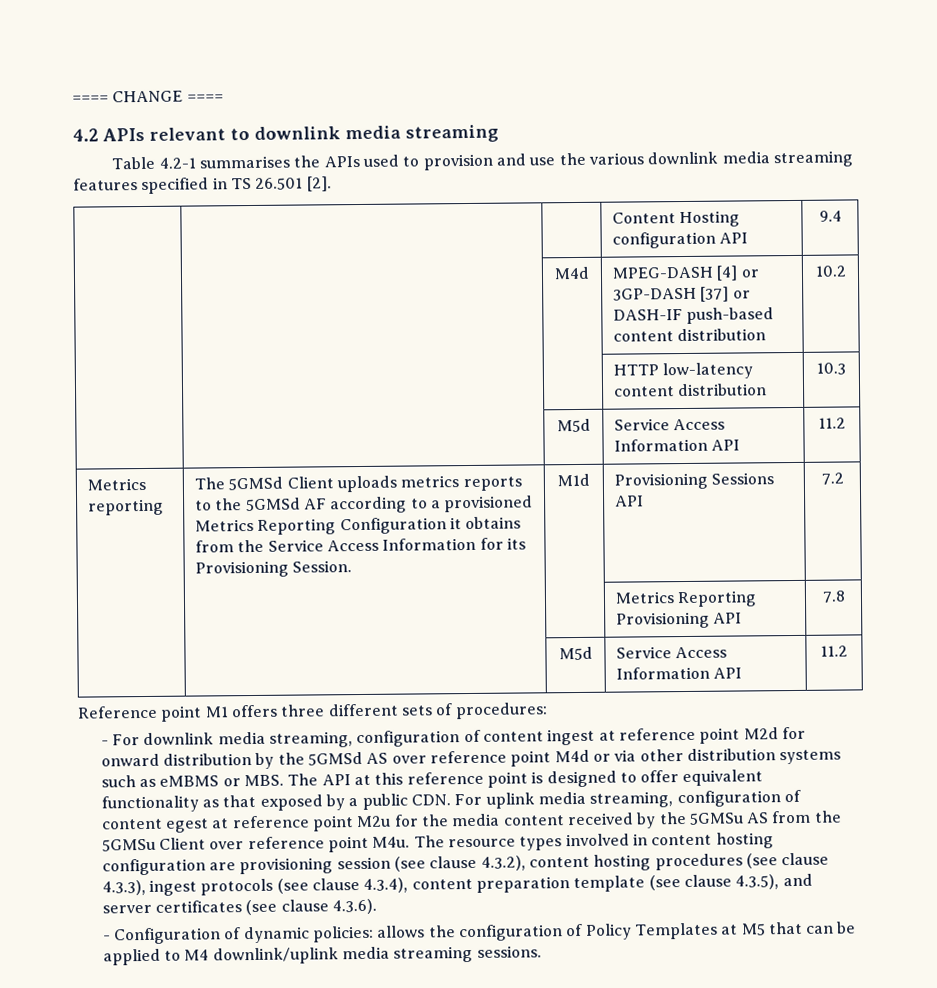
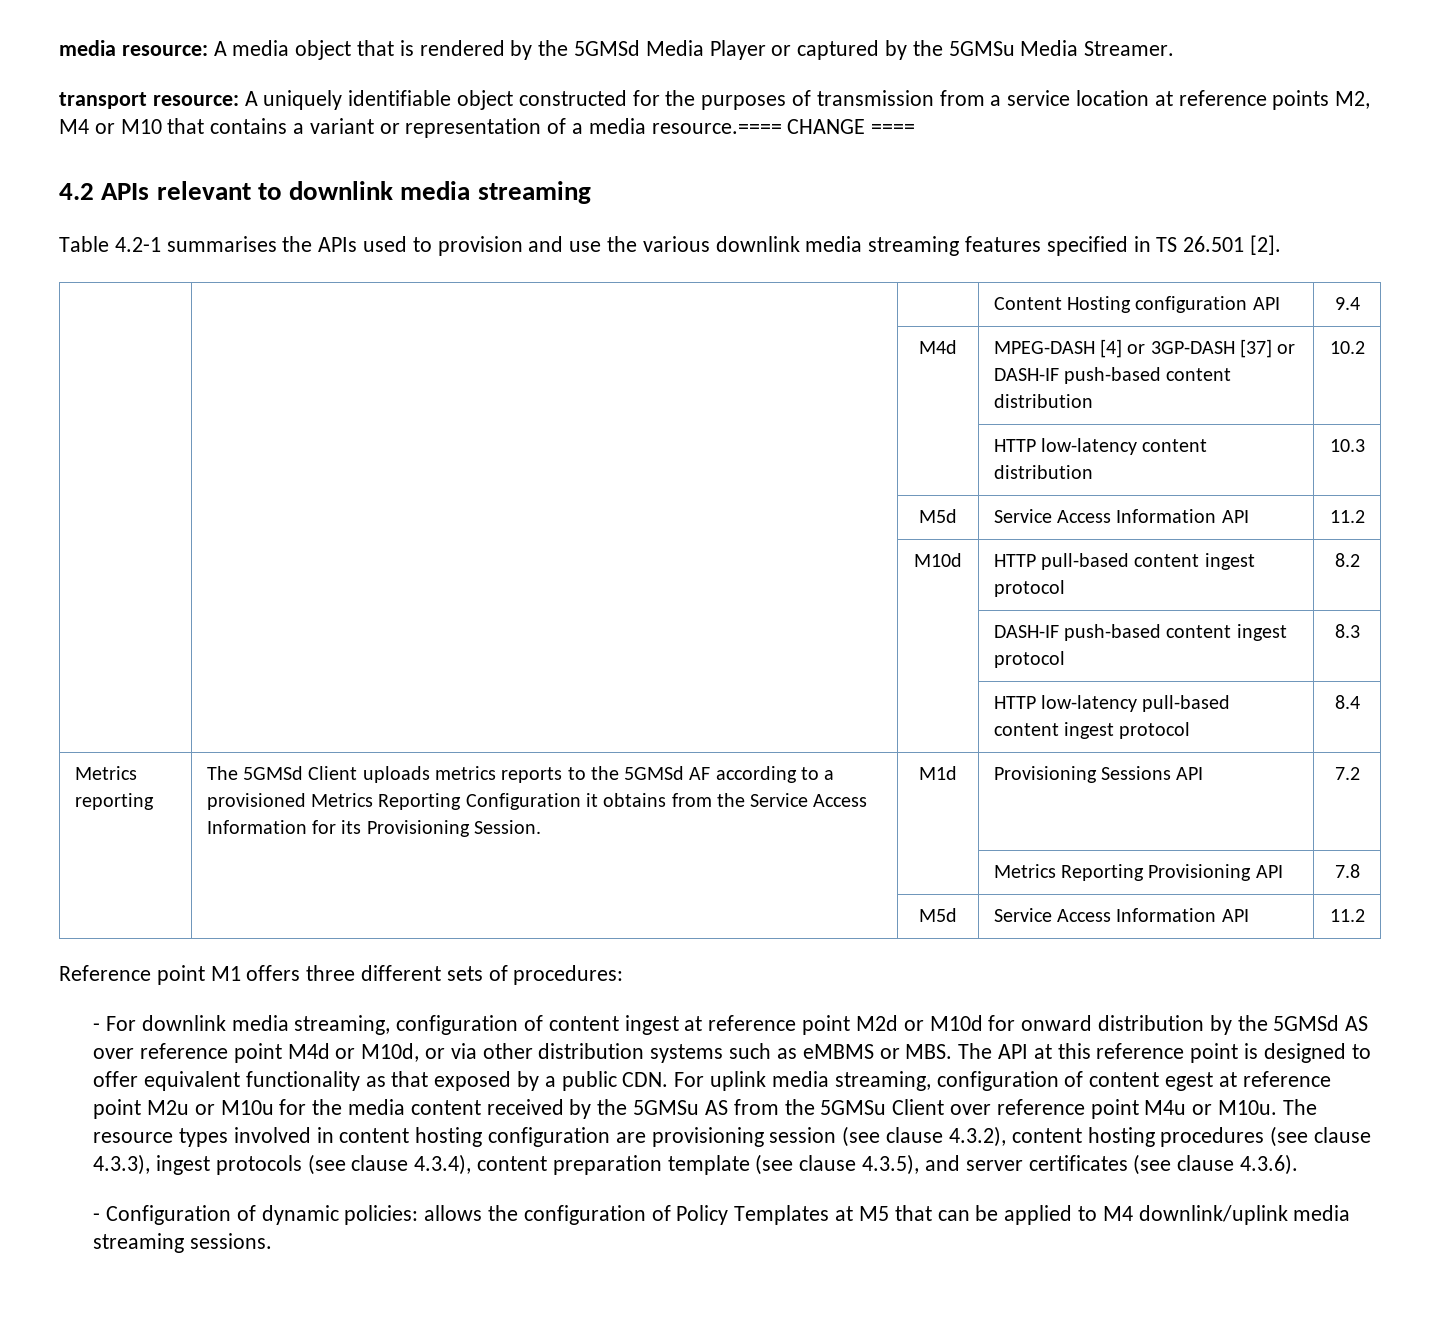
[72,95,109,103] ==== -> [59,40,1175,60] [59,90,1371,110] [59,118,782,138] media resource: A media object that is rendered by the 5GMSd Media Player or captured by the 5GMSu Media Streamer. // transport resource: A uniquely identifiable object constructed for the purposes of transmission from a service location at reference points M2, M4 or M10 that contains a variant or representation of a media resource.====
(846, 423) none -> [914,553,962,567] [993,553,1255,570] [993,580,1065,597] [1334,553,1360,567] [993,624,1287,641] [993,651,1065,668] [1334,624,1360,638] [993,695,1231,712] [993,722,1191,739] [1334,695,1360,709] // | | M10d | HTTP pull-based content ingest protocol | 8.2 // | | | DASH-IF push-based content ingest protocol | 8.3 // | | | HTTP low-latency pull-based content ingest protocol | 8.4
(779, 733) none -> [903,1015,983,1031] or M10d
(611, 757) none -> [361,1043,446,1062] M10d, or
(392, 821) none -> [194,1100,274,1115] or M10u
[372,836,411,848] M4u. -> [1144,1100,1277,1115] M4u or M10u.

